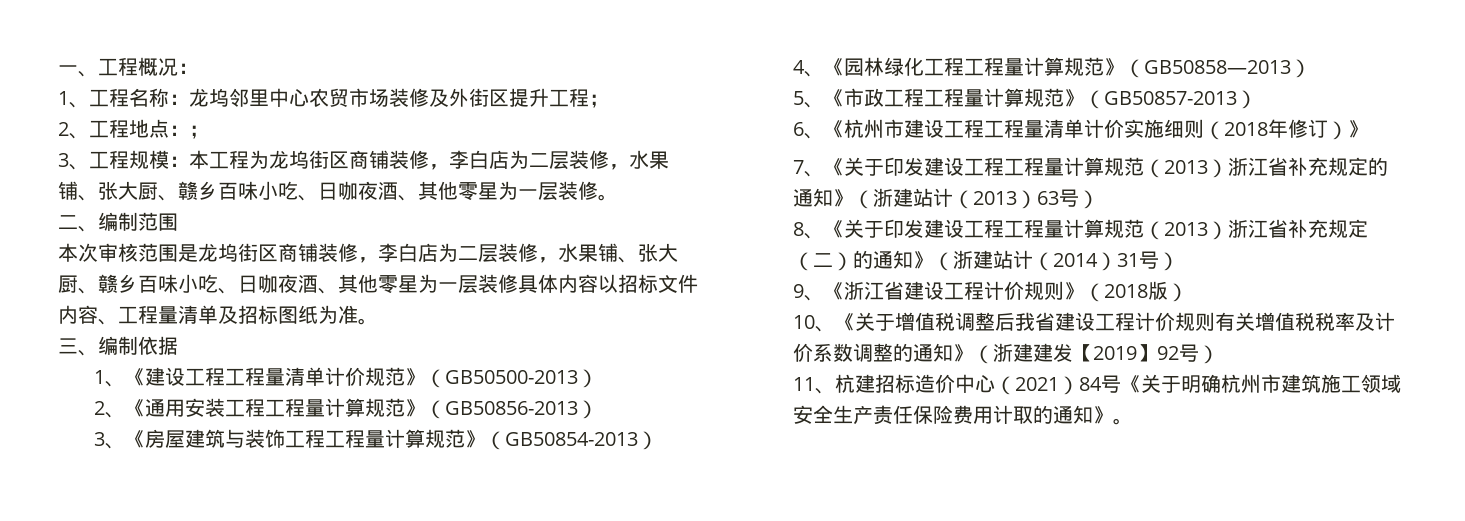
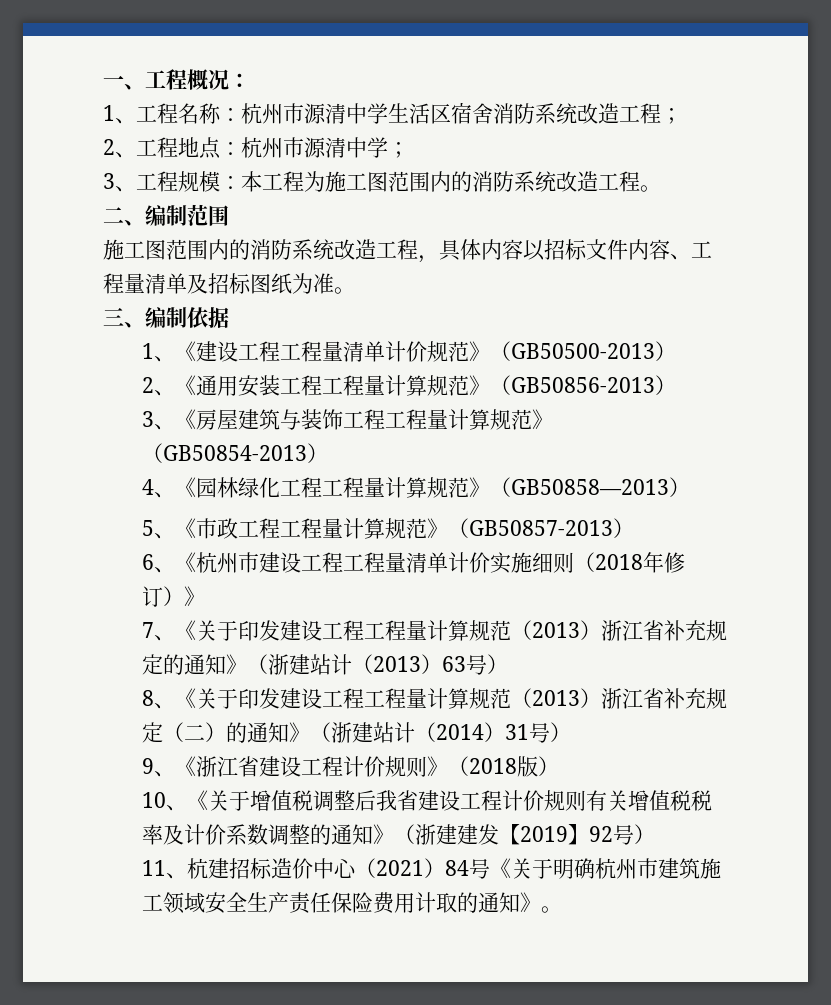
[189,88,549,107] 龙坞邻里中心农贸市场装修及外街区提升 -> [241,102,619,124] 杭州市源清中学生活区宿舍消防系统改造
(189, 130) none -> [241,137,388,158] 杭州市源清中学
[269,150,669,170] [58,181,618,201] [58,212,178,232] [58,243,678,263] [58,274,518,294] 龙坞街区商铺装修，李白店为二层装修，水果铺、张大厨、赣乡百味小吃、日咖夜酒、其他零星为一层装修。 // 二、编制范围 // 本次审核范围是龙坞街区商铺装修，李白店为二层装修，水果铺、张大厨、赣乡百味小吃、日咖夜酒、其他零星为一层装修 -> [325,171,661,192] [103,204,229,226] [103,239,439,263] 施工图范围内的消防系统改造工程。 // 二、编制范围 // 施工图范围内的消防系统改造工程，

